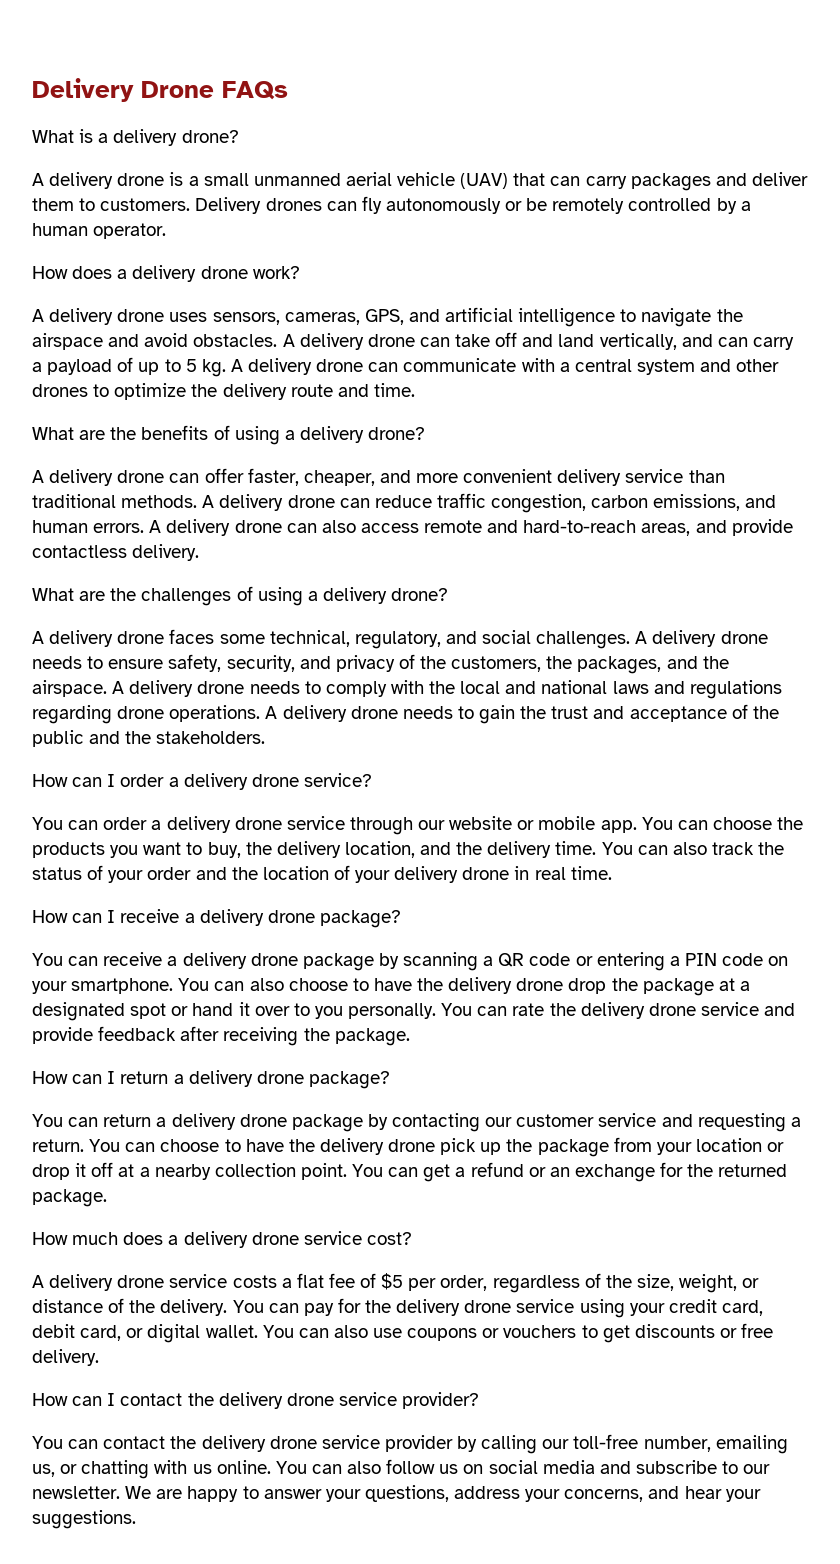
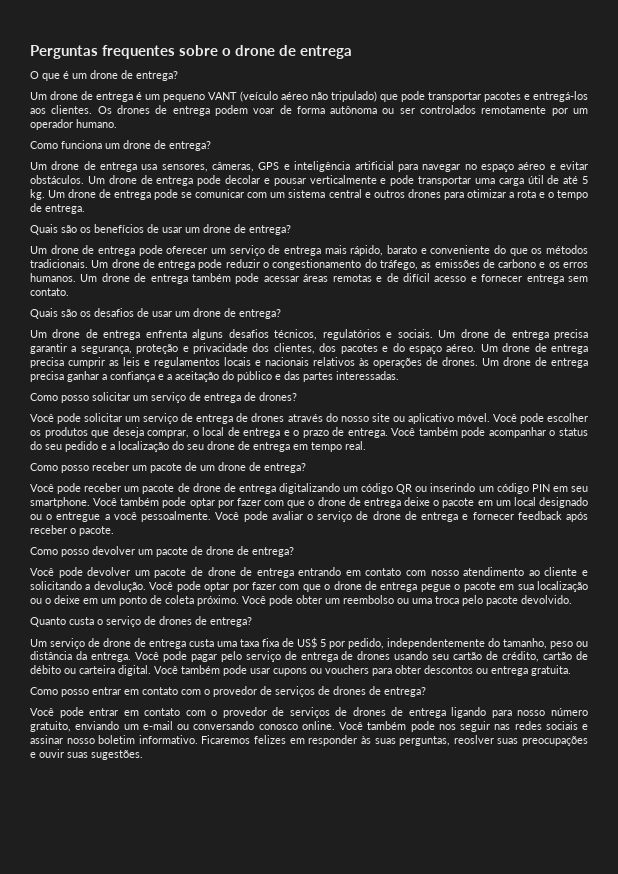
[32,78,288,102] [32,129,239,146] [32,172,808,191] [32,196,751,214] [32,223,167,239] [32,265,300,282] [32,307,743,327] [32,332,794,350] [32,357,780,377] [32,383,415,400] [32,425,426,445] [32,468,725,486] [32,493,777,513] [32,519,793,536] [32,544,200,561] [32,586,449,606] [32,629,768,649] [32,654,729,674] [32,680,782,699] [32,704,779,724] [32,730,266,747] [32,773,372,790] [32,816,804,835] [32,841,785,858] [32,865,612,883] [32,909,401,928] [32,952,789,971] [32,977,750,996] [32,1002,796,1021] [32,1026,410,1046] [32,1070,390,1089] [32,1113,801,1132] [32,1137,785,1157] [32,1162,788,1182] [32,1189,107,1207] [32,1231,412,1248] [32,1273,760,1293] [32,1298,763,1318] [32,1323,774,1343] [32,1349,99,1366] [32,1392,480,1409] [32,1434,788,1454] [32,1459,771,1479] [32,1485,761,1502] [32,1510,136,1529] Delivery Drone FAQs // What is a delivery drone? // A delivery drone is a small unmanned aerial vehicle (UAV) that can carry packages and deliver them to customers. Delivery drones can fly autonomously or be remotely controlled by a human operator. // How does a delivery drone work? // A delivery drone uses sensors, cameras, GPS, and artificial intelligence to navigate the airspace and avoid obstacles. A delivery drone can take off and land vertically, and can carry a payload of up to 5 kg. A delivery drone can communicate with a central system and other drones to optimize the delivery route and time. // What are the benefits of using a delivery drone? // A delivery drone can offer faster, cheaper, and more convenient delivery service than traditional methods. A delivery drone can reduce traffic congestion, carbon emissions, and human errors. A delivery drone can also access remote and hard-to-reach areas, and provide contactless delivery. // What are the challenges of using a delivery drone? // A delivery drone faces some technical, regulatory, and social challenges. A delivery drone needs to ensure safety, security, and privacy of the customers, the packages, and the airspace. A delivery drone needs to comply with the local and national laws and regulations regarding drone operations. A delivery drone needs to gain the trust and acceptance of the public and the stakeholders. // How can I order a delivery drone service? // You can order a delivery drone service through our website or mobile app. You can choose the products you want to buy, the delivery location, and the delivery time. You can also track the status of your order and the location of your delivery drone in real time. // How can I receive a delivery drone package? // You can receive a delivery drone package by scanning a QR code or entering a PIN code on your smartphone. You can also choose to have the delivery drone drop the package at a designated spot or hand it over to you personally. You can rate the delivery drone service and provide feedback after receiving the package. // How can I return a delivery drone package? // You can return a delivery drone package by contacting our customer service and requesting a return. You can choose to have the delivery drone pick up the package from your location or drop it off at a nearby collection point. You can get a refund or an exchange for the returned package. // How much does a delivery drone service cost? // A delivery drone service costs a flat fee of $5 per order, regardless of the size, weight, or distance of the delivery. You can pay for the delivery drone service using your credit card, debit card, or digital wallet. You can also use coupons or vouchers to get discounts or free delivery. // How can I contact the delivery drone service provider? // You can contact the delivery drone service provider by calling our toll-free number, emailing us, or chatting with us online. You can also follow us on social media and subscribe to our newsletter. We are happy to answer your questions, address your concerns, and hear your suggestions. -> [30,45,353,59] [30,70,178,81] [30,91,588,102] [30,105,588,116] [30,119,117,130] [30,140,211,151] [30,161,589,172] [30,175,588,186] [30,189,588,200] [30,203,85,214] [30,224,291,235] [30,245,589,256] [30,259,588,270] [30,273,589,284] [30,288,69,296] [30,308,281,319] [30,329,588,340] [30,343,589,354] [30,357,588,368] [30,371,399,382] [30,392,297,403] [30,413,588,424] [30,427,588,438] [30,441,366,452] [30,462,306,473] [30,483,588,494] [30,497,588,508] [30,511,588,522] [30,525,114,536] [30,546,294,557] [30,567,588,578] [30,581,589,592] [30,595,572,606] [30,616,252,627] [30,637,588,649] [30,651,589,662] [30,665,571,676] [30,686,426,697] [30,707,588,718] [30,721,588,732] [30,735,589,746] [30,749,143,760] Perguntas frequentes sobre o drone de entrega // O que é um drone de entrega? // Um drone de entrega é um pequeno VANT (veículo aéreo não tripulado) que pode transportar pacotes e entregá-los aos clientes. Os drones de entrega podem voar de forma autônoma ou ser controlados remotamente por um operador humano. // Como funciona um drone de entrega? // Um drone de entrega usa sensores, câmeras, GPS e inteligência artificial para navegar no espaço aéreo e evitar obstáculos. Um drone de entrega pode decolar e pousar verticalmente e pode transportar uma carga útil de até 5 kg. Um drone de entrega pode se comunicar com um sistema central e outros drones para otimizar a rota e o tempo de entrega. // Quais são os benefícios de usar um drone de entrega? // Um drone de entrega pode oferecer um serviço de entrega mais rápido, barato e conveniente do que os métodos tradicionais. Um drone de entrega pode reduzir o congestionamento do tráfego, as emissões de carbono e os erros humanos. Um drone de entrega também pode acessar áreas remotas e de difícil acesso e fornecer entrega sem contato. // Quais são os desafios de usar um drone de entrega? // Um drone de entrega enfrenta alguns desafios técnicos, regulatórios e sociais. Um drone de entrega precisa garantir a segurança, proteção e privacidade dos clientes, dos pacotes e do espaço aéreo. Um drone de entrega precisa cumprir as leis e regulamentos locais e nacionais relativos às operações de drones. Um drone de entrega precisa ganhar a confiança e a aceitação do público e das partes interessadas. // Como posso solicitar um serviço de entrega de drones? // Você pode solicitar um serviço de entrega de drones através do nosso site ou aplicativo móvel. Você pode escolher os produtos que deseja comprar, o local de entrega e o prazo de entrega. Você também pode acompanhar o status do seu pedido e a localização do seu drone de entrega em tempo real. // Como posso receber um pacote de um drone de entrega? // Você pode receber um pacote de drone de entrega digitalizando um código QR ou inserindo um código PIN em seu smartphone. Você também pode optar por fazer com que o drone de entrega deixe o pacote em um local designado ou o entregue a você pessoalmente. Você pode avaliar o serviço de drone de entrega e fornecer feedback após receber o pacote. // Como posso devolver um pacote de drone de entrega? // Você pode devolver um pacote de drone de entrega entrando em contato com nosso atendimento ao cliente e solicitando a devolução. Você pode optar por fazer com que o drone de entrega pegue o pacote em sua localização ou o deixe em um ponto de coleta próximo. Você pode obter um reembolso ou uma troca pelo pacote devolvido. // Quanto custa o serviço de drones de entrega? // Um serviço de drone de entrega custa uma taxa fixa de US$ 5 por pedido, independentemente do tamanho, peso ou distância da entrega. Você pode pagar pelo serviço de entrega de drones usando seu cartão de crédito, cartão de débito ou carteira digital. Você também pode usar cupons ou vouchers para obter descontos ou entrega gratuita. // Como posso entrar em contato com o provedor de serviços de drones de entrega? // Você pode entrar em contato com o provedor de serviços de drones de entrega ligando para nosso número gratuito, enviando um e-mail ou conversando conosco online. Você também pode nos seguir nas redes sociais e assinar nosso boletim informativo. Ficaremos felizes em responder às suas perguntas, reoslver suas preocupações e ouvir suas sugestões.

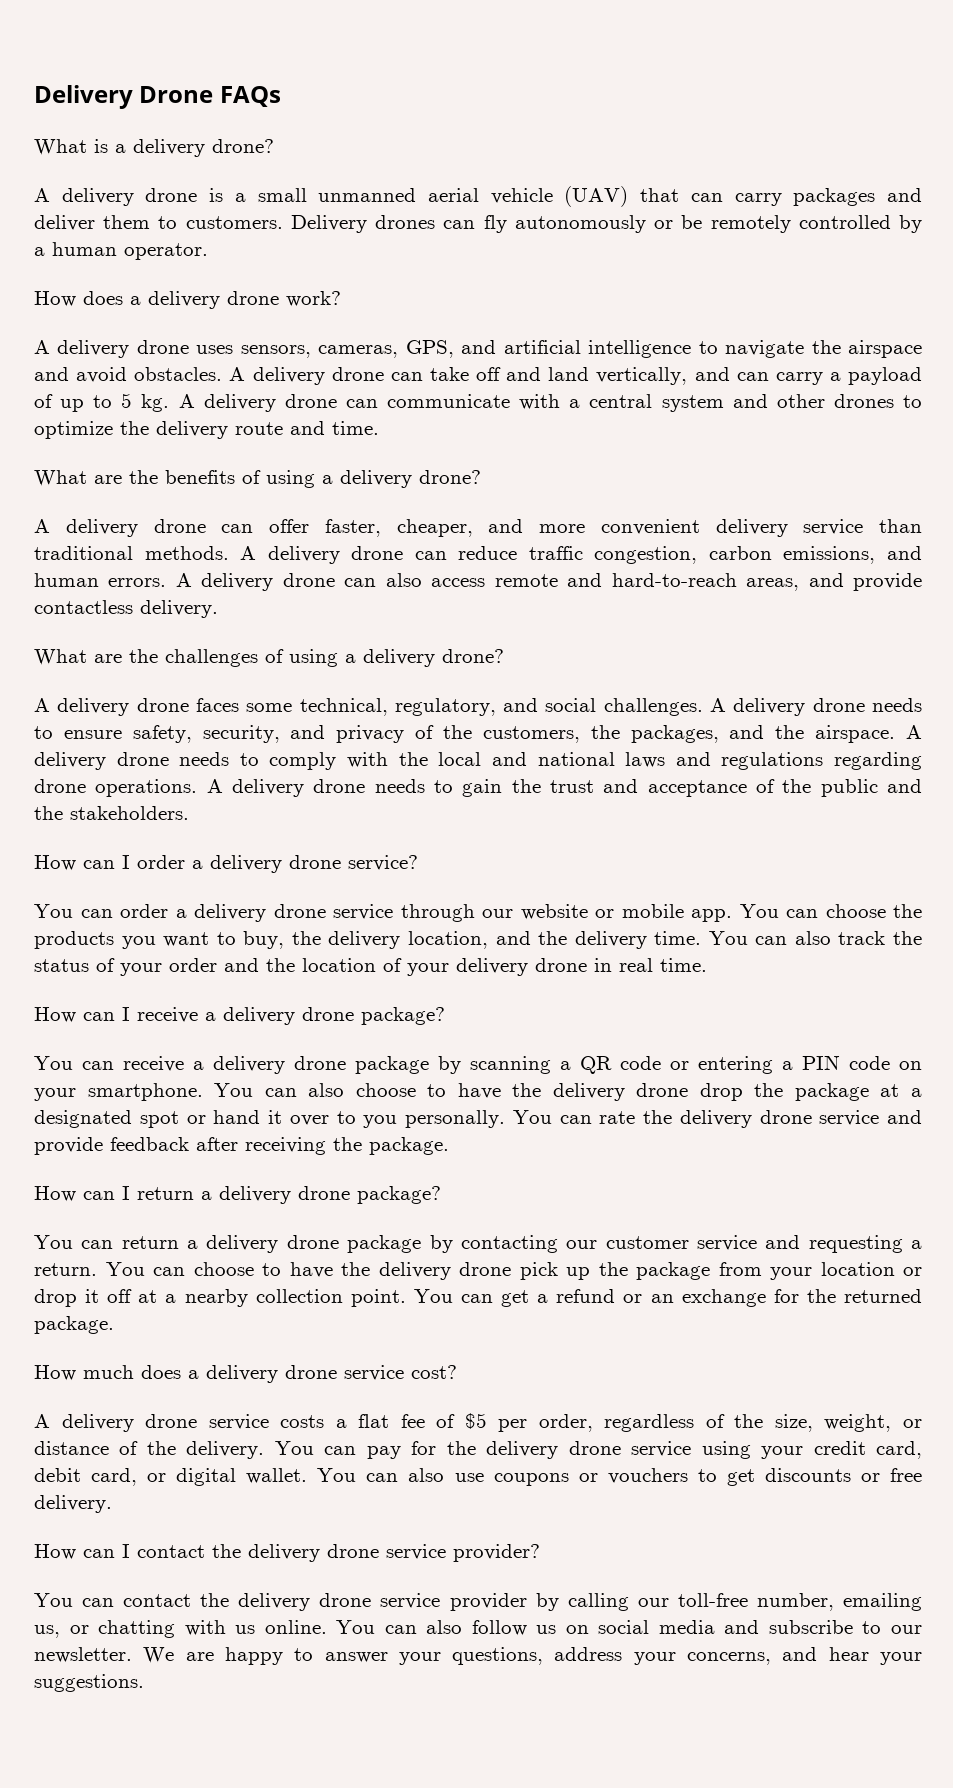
[30,45,353,59] [30,70,178,81] [30,91,588,102] [30,105,588,116] [30,119,117,130] [30,140,211,151] [30,161,589,172] [30,175,588,186] [30,189,588,200] [30,203,85,214] [30,224,291,235] [30,245,589,256] [30,259,588,270] [30,273,589,284] [30,288,69,296] [30,308,281,319] [30,329,588,340] [30,343,589,354] [30,357,588,368] [30,371,399,382] [30,392,297,403] [30,413,588,424] [30,427,588,438] [30,441,366,452] [30,462,306,473] [30,483,588,494] [30,497,588,508] [30,511,588,522] [30,525,114,536] [30,546,294,557] [30,567,588,578] [30,581,589,592] [30,595,572,606] [30,616,252,627] [30,637,588,649] [30,651,589,662] [30,665,571,676] [30,686,426,697] [30,707,588,718] [30,721,588,732] [30,735,589,746] [30,749,143,760] Perguntas frequentes sobre o drone de entrega // O que é um drone de entrega? // Um drone de entrega é um pequeno VANT (veículo aéreo não tripulado) que pode transportar pacotes e entregá-los aos clientes. Os drones de entrega podem voar de forma autônoma ou ser controlados remotamente por um operador humano. // Como funciona um drone de entrega? // Um drone de entrega usa sensores, câmeras, GPS e inteligência artificial para navegar no espaço aéreo e evitar obstáculos. Um drone de entrega pode decolar e pousar verticalmente e pode transportar uma carga útil de até 5 kg. Um drone de entrega pode se comunicar com um sistema central e outros drones para otimizar a rota e o tempo de entrega. // Quais são os benefícios de usar um drone de entrega? // Um drone de entrega pode oferecer um serviço de entrega mais rápido, barato e conveniente do que os métodos tradicionais. Um drone de entrega pode reduzir o congestionamento do tráfego, as emissões de carbono e os erros humanos. Um drone de entrega também pode acessar áreas remotas e de difícil acesso e fornecer entrega sem contato. // Quais são os desafios de usar um drone de entrega? // Um drone de entrega enfrenta alguns desafios técnicos, regulatórios e sociais. Um drone de entrega precisa garantir a segurança, proteção e privacidade dos clientes, dos pacotes e do espaço aéreo. Um drone de entrega precisa cumprir as leis e regulamentos locais e nacionais relativos às operações de drones. Um drone de entrega precisa ganhar a confiança e a aceitação do público e das partes interessadas. // Como posso solicitar um serviço de entrega de drones? // Você pode solicitar um serviço de entrega de drones através do nosso site ou aplicativo móvel. Você pode escolher os produtos que deseja comprar, o local de entrega e o prazo de entrega. Você também pode acompanhar o status do seu pedido e a localização do seu drone de entrega em tempo real. // Como posso receber um pacote de um drone de entrega? // Você pode receber um pacote de drone de entrega digitalizando um código QR ou inserindo um código PIN em seu smartphone. Você também pode optar por fazer com que o drone de entrega deixe o pacote em um local designado ou o entregue a você pessoalmente. Você pode avaliar o serviço de drone de entrega e fornecer feedback após receber o pacote. // Como posso devolver um pacote de drone de entrega? // Você pode devolver um pacote de drone de entrega entrando em contato com nosso atendimento ao cliente e solicitando a devolução. Você pode optar por fazer com que o drone de entrega pegue o pacote em sua localização ou o deixe em um ponto de coleta próximo. Você pode obter um reembolso ou uma troca pelo pacote devolvido. // Quanto custa o serviço de drones de entrega? // Um serviço de drone de entrega custa uma taxa fixa de US$ 5 por pedido, independentemente do tamanho, peso ou distância da entrega. Você pode pagar pelo serviço de entrega de drones usando seu cartão de crédito, cartão de débito ou carteira digital. Você também pode usar cupons ou vouchers para obter descontos ou entrega gratuita. // Como posso entrar em contato com o provedor de serviços de drones de entrega? // Você pode entrar em contato com o provedor de serviços de drones de entrega ligando para nosso número gratuito, enviando um e-mail ou conversando conosco online. Você também pode nos seguir nas redes sociais e assinar nosso boletim informativo. Ficaremos felizes em responder às suas perguntas, reoslver suas preocupações e ouvir suas sugestões. -> [34,85,281,109] [34,139,274,157] [34,186,922,207] [34,215,923,233] [34,242,208,260] [34,291,341,309] [34,340,922,358] [34,367,922,385] [34,393,923,412] [34,421,379,439] [34,470,481,488] [34,519,922,537] [34,546,922,564] [34,573,922,591] [34,600,218,618] [34,649,504,667] [34,698,922,716] [34,725,923,743] [34,752,923,770] [34,779,923,797] [34,806,189,820] [34,855,418,873] [34,904,922,922] [34,931,922,949] [34,958,707,976] [34,1007,445,1025] [34,1055,922,1074] [34,1083,922,1101] [34,1110,922,1128] [34,1137,449,1155] [34,1186,441,1204] [34,1235,923,1253] [34,1262,922,1280] [34,1289,922,1307] [34,1316,114,1334] [34,1365,457,1383] [34,1413,922,1432] [34,1441,922,1459] [34,1468,922,1486] [34,1495,112,1513] [34,1544,540,1562] [34,1593,923,1611] [34,1620,922,1638] [34,1647,922,1665] [34,1674,144,1692] Delivery Drone FAQs // What is a delivery drone? // A delivery drone is a small unmanned aerial vehicle (UAV) that can carry packages and deliver them to customers. Delivery drones can fly autonomously or be remotely controlled by a human operator. // How does a delivery drone work? // A delivery drone uses sensors, cameras, GPS, and artificial intelligence to navigate the airspace and avoid obstacles. A delivery drone can take off and land vertically, and can carry a payload of up to 5 kg. A delivery drone can communicate with a central system and other drones to optimize the delivery route and time. // What are the benefits of using a delivery drone? // A delivery drone can offer faster, cheaper, and more convenient delivery service than traditional methods. A delivery drone can reduce traffic congestion, carbon emissions, and human errors. A delivery drone can also access remote and hard-to-reach areas, and provide contactless delivery. // What are the challenges of using a delivery drone? // A delivery drone faces some technical, regulatory, and social challenges. A delivery drone needs to ensure safety, security, and privacy of the customers, the packages, and the airspace. A delivery drone needs to comply with the local and national laws and regulations regarding drone operations. A delivery drone needs to gain the trust and acceptance of the public and the stakeholders. // How can I order a delivery drone service? // You can order a delivery drone service through our website or mobile app. You can choose the products you want to buy, the delivery location, and the delivery time. You can also track the status of your order and the location of your delivery drone in real time. // How can I receive a delivery drone package? // You can receive a delivery drone package by scanning a QR code or entering a PIN code on your smartphone. You can also choose to have the delivery drone drop the package at a designated spot or hand it over to you personally. You can rate the delivery drone service and provide feedback after receiving the package. // How can I return a delivery drone package? // You can return a delivery drone package by contacting our customer service and requesting a return. You can choose to have the delivery drone pick up the package from your location or drop it off at a nearby collection point. You can get a refund or an exchange for the returned package. // How much does a delivery drone service cost? // A delivery drone service costs a flat fee of $5 per order, regardless of the size, weight, or distance of the delivery. You can pay for the delivery drone service using your credit card, debit card, or digital wallet. You can also use coupons or vouchers to get discounts or free delivery. // How can I contact the delivery drone service provider? // You can contact the delivery drone service provider by calling our toll-free number, emailing us, or chatting with us online. You can also follow us on social media and subscribe to our newsletter. We are happy to answer your questions, address your concerns, and hear your suggestions.

